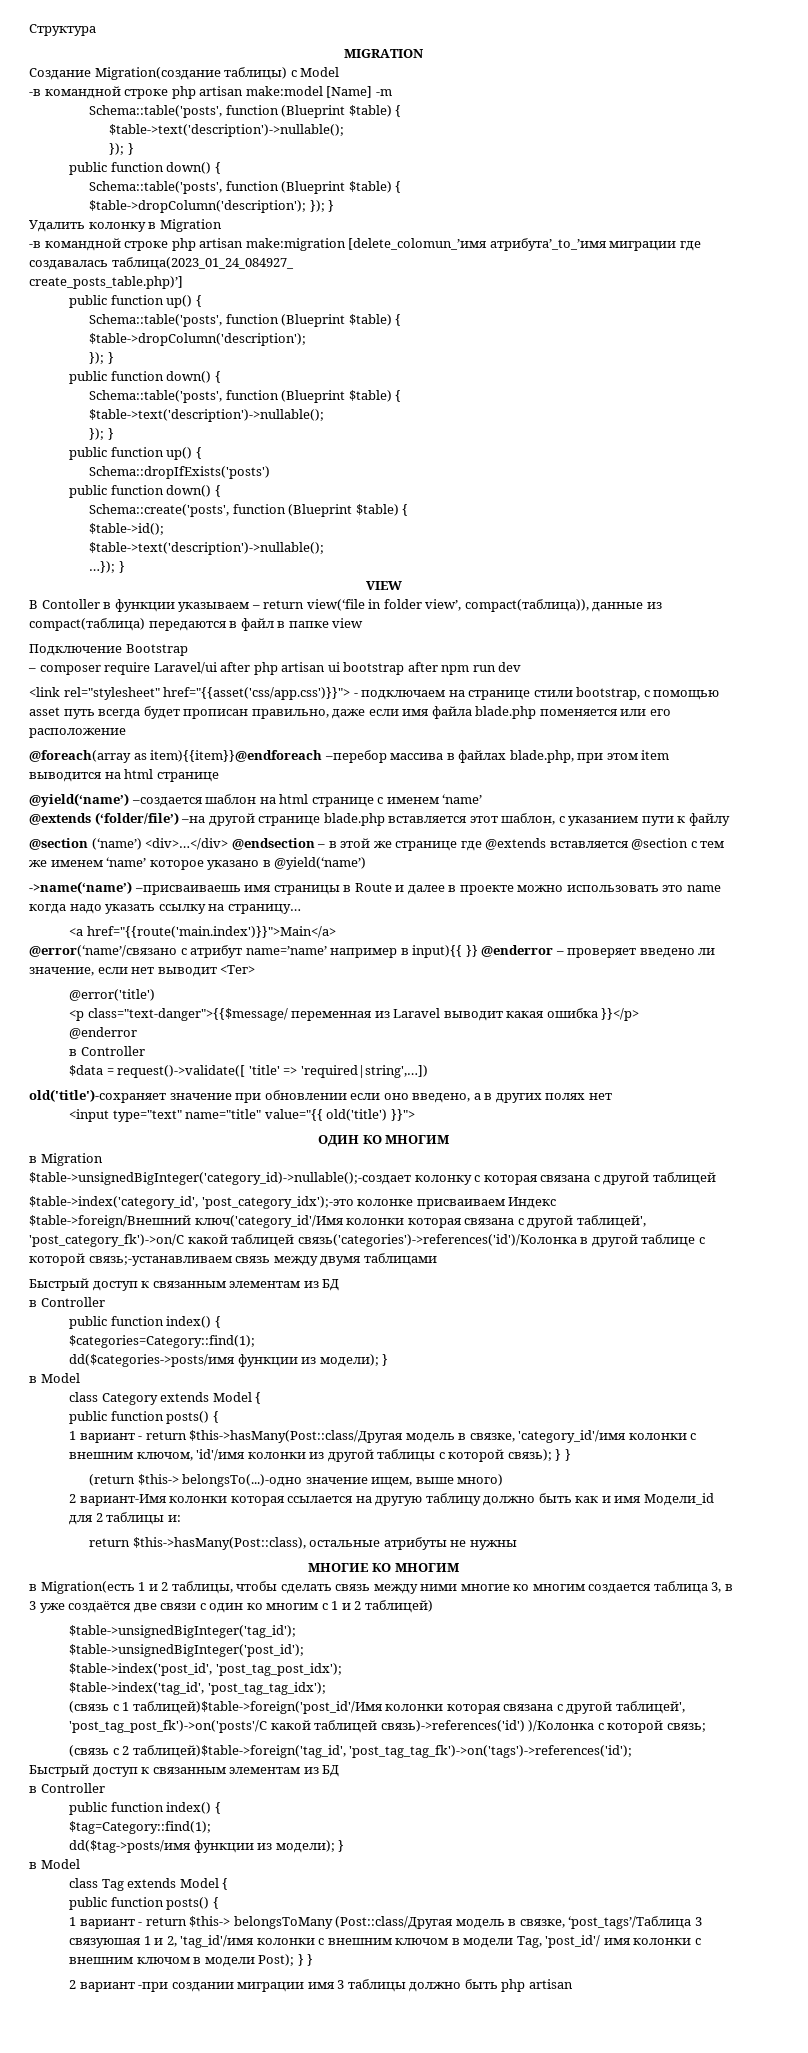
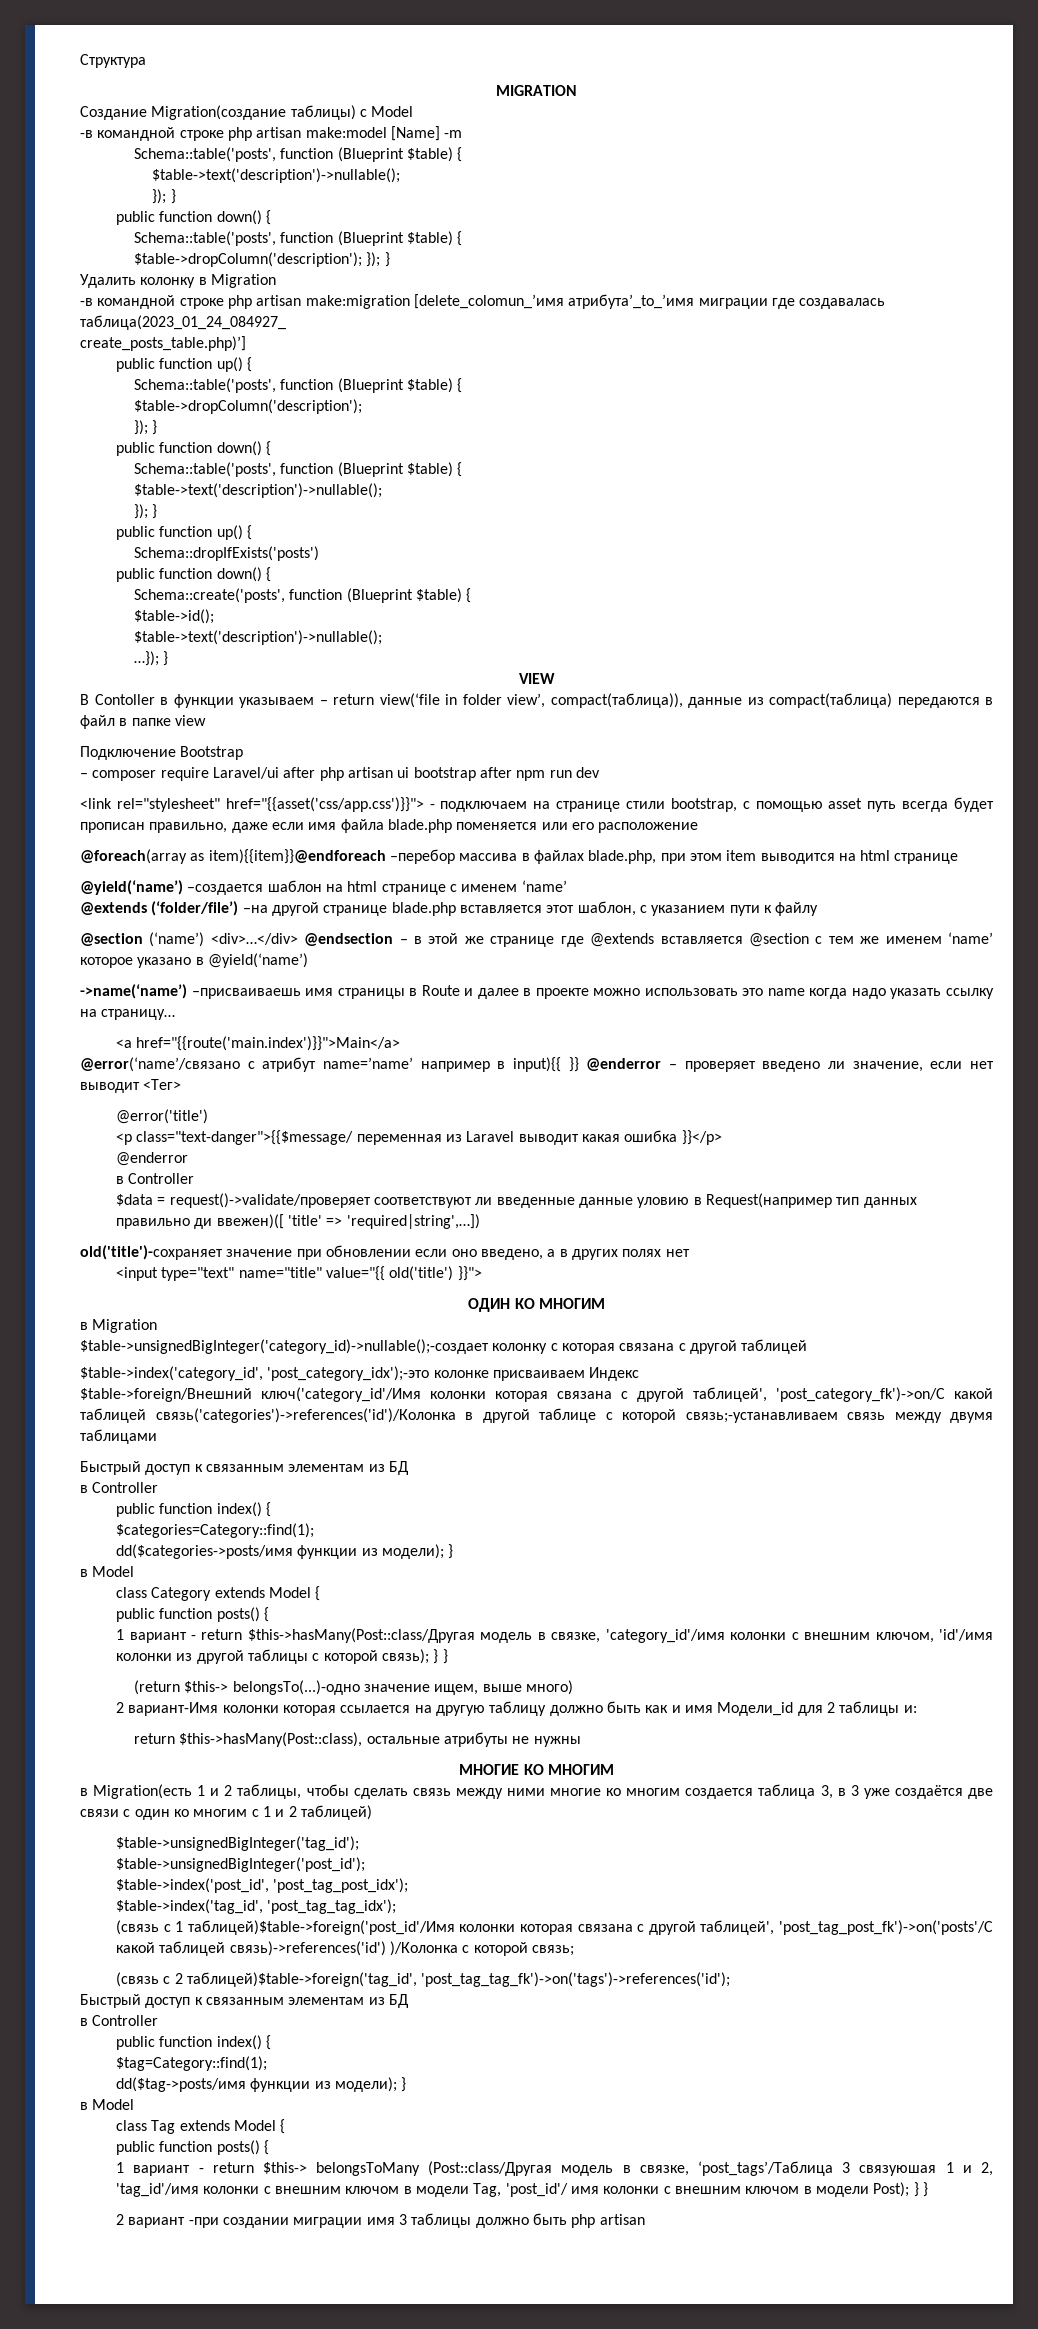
[117,1065,246,1078] request()->validate([ -> [169,1193,917,1208] [116,1214,284,1229] request()->validate/проверяет соответствуют ли введенные данные уловию в Request(например тип данных правильно ди ввежен)([

